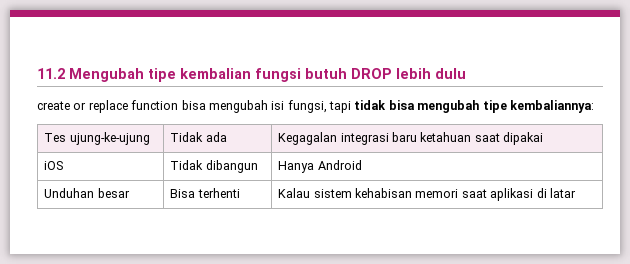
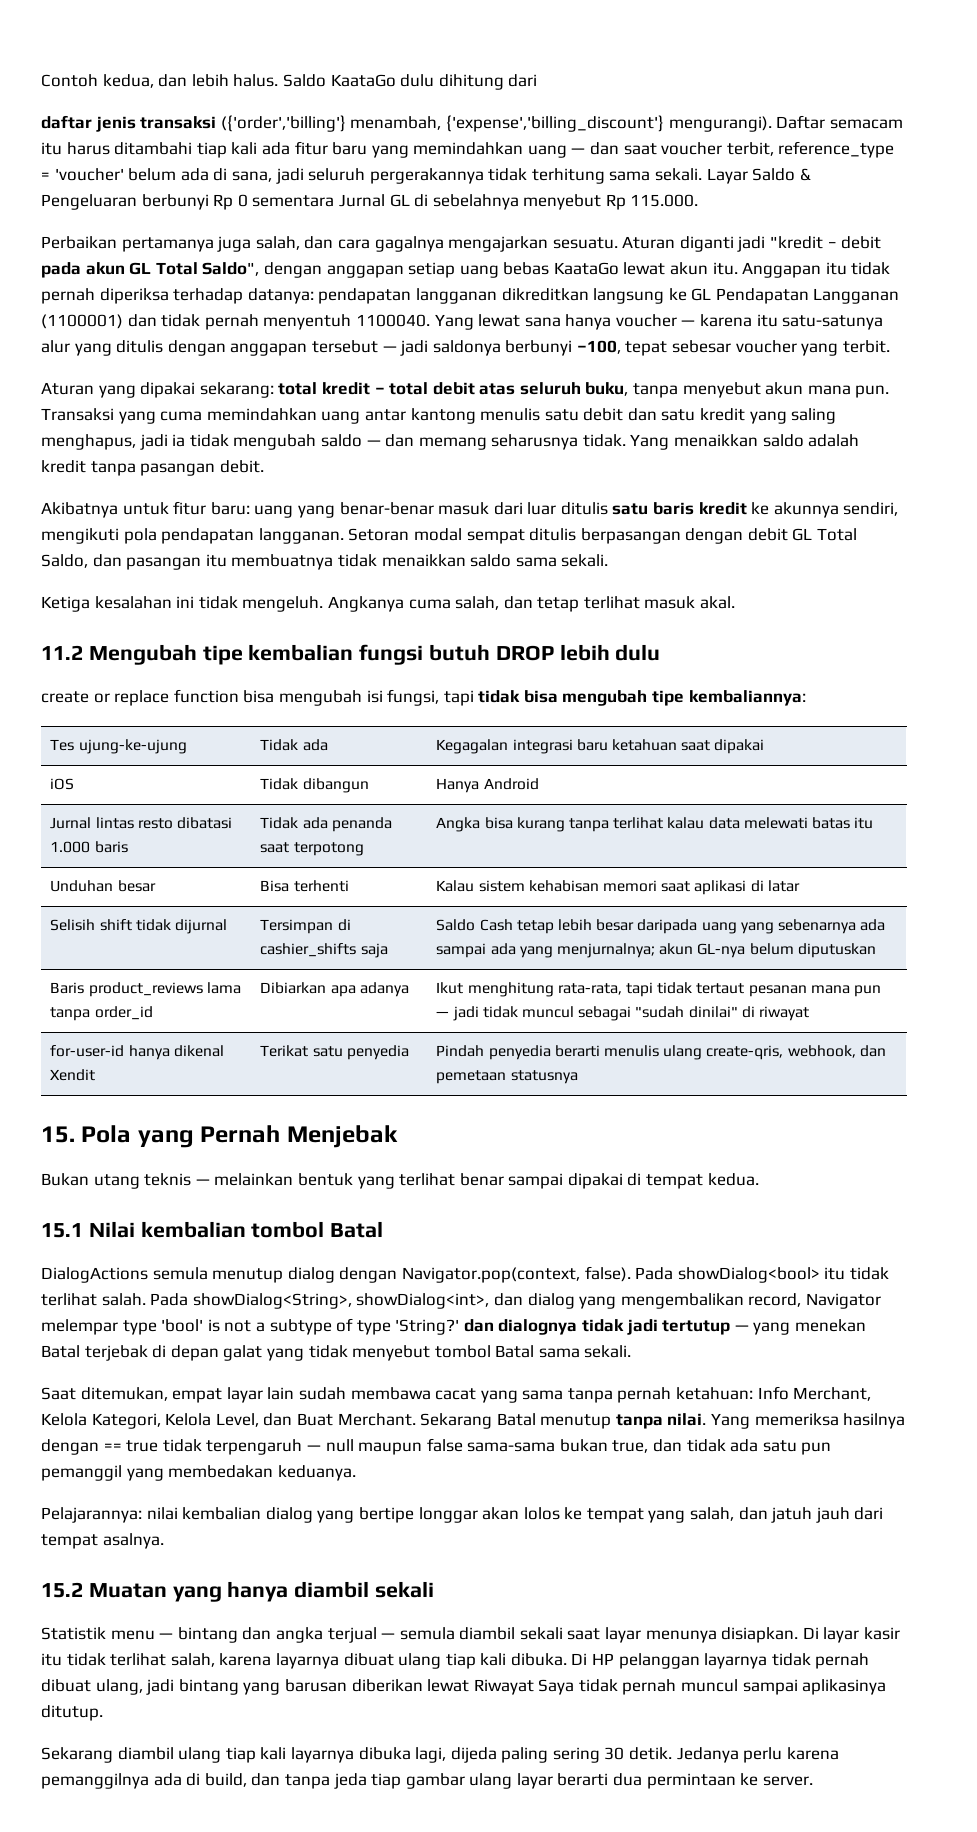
(37, 73) none -> [41,74,538,90] [41,115,903,132] [41,141,895,158] [41,168,811,184] [41,194,699,210] [41,236,882,252] [41,262,891,278] [41,288,900,304] [41,314,884,330] [41,340,890,356] [41,382,890,398] [41,408,837,424] [41,434,860,450] [41,460,264,476] [41,501,899,518] [41,528,858,544] [41,554,609,570] [41,596,736,612] Contoh kedua, dan lebih halus. Saldo KaataGo dulu dihitung dari // daftar jenis transaksi ({'order','billing'} menambah, {'expense','billing_discount'} mengurangi). Daftar semacam itu harus ditambahi tiap kali ada fitur baru yang memindahkan uang — dan saat voucher terbit, reference_type = 'voucher' belum ada di sana, jadi seluruh pergerakannya tidak terhitung sama sekali. Layar Saldo & Pengeluaran berbunyi Rp 0 sementara Jurnal GL di sebelahnya menyebut Rp 115.000. // Perbaikan pertamanya juga salah, dan cara gagalnya mengajarkan sesuatu. Aturan diganti jadi "kredit − debit pada akun GL Total Saldo", dengan anggapan setiap uang bebas KaataGo lewat akun itu. Anggapan itu tidak pernah diperiksa terhadap datanya: pendapatan langganan dikreditkan langsung ke GL Pendapatan Langganan (1100001) dan tidak pernah menyentuh 1100040. Yang lewat sana hanya voucher — karena itu satu-satunya alur yang ditulis dengan anggapan tersebut — jadi saldonya berbunyi −100, tepat sebesar voucher yang terbit. // Aturan yang dipakai sekarang: total kredit − total debit atas seluruh buku, tanpa menyebut akun mana pun. Transaksi yang cuma memindahkan uang antar kantong menulis satu debit dan satu kredit yang saling menghapus, jadi ia tidak mengubah saldo — dan memang seharusnya tidak. Yang menaikkan saldo adalah kredit tanpa pasangan debit. // Akibatnya untuk fitur baru: uang yang benar-benar masuk dari luar ditulis satu baris kredit ke akunnya sendiri, mengikuti pola pendapatan langganan. Setoran modal sempat ditulis berpasangan dengan debit GL Total Saldo, dan pasangan itu membuatnya tidak menaikkan saldo sama sekali. // Ketiga kesalahan ini tidak mengeluh. Angkanya cuma salah, dan tetap terlihat masuk akal. //
(362, 165) none -> [50,817,232,829] [50,841,128,853] [260,817,392,832] [260,842,364,856] [436,817,874,832] // Jurnal lintas resto dibatasi 1.000 baris | Tidak ada penanda saat terpotong | Angka bisa kurang tanpa terlihat kalau data melewati batas itu
(576, 193) none -> [50,919,227,934] [260,919,351,934] [260,943,388,958] [436,919,886,934] [436,943,876,958] [50,982,241,997] [50,1006,153,1021] [260,982,409,997] [436,982,881,997] [436,1006,809,1021] [50,1045,224,1060] [50,1069,96,1081] [260,1045,409,1060] [436,1045,886,1060] [436,1070,578,1084] [41,1125,398,1148] [41,1173,759,1189] [41,1221,384,1238] [41,1266,889,1283] [41,1293,881,1309] [41,1318,867,1335] [41,1345,632,1361] [41,1386,872,1403] [41,1413,906,1429] [41,1438,832,1455] [41,1465,356,1481] [41,1507,884,1523] [41,1533,164,1549] [41,1581,435,1602] [41,1627,901,1643] [41,1653,870,1669] [41,1679,887,1695] [41,1705,103,1721] [41,1747,839,1763] [41,1773,813,1789] // Selisih shift tidak dijurnal | Tersimpan di cashier_shifts saja | Saldo Cash tetap lebih besar daripada uang yang sebenarnya ada sampai ada yang menjurnalnya; akun GL-nya belum diputuskan // Baris product_reviews lama tanpa order_id | Dibiarkan apa adanya | Ikut menghitung rata-rata, tapi tidak tertaut pesanan mana pun — jadi tidak muncul sebagai "sudah dinilai" di riwayat // for-user-id hanya dikenal Xendit | Terikat satu penyedia | Pindah penyedia berarti menulis ulang create-qris, webhook, dan pemetaan statusnya // 15. Pola yang Pernah Menjebak // Bukan utang teknis — melainkan bentuk yang terlihat benar sampai dipakai di tempat kedua. // 15.1 Nilai kembalian tombol Batal // DialogActions semula menutup dialog dengan Navigator.pop(context, false). Pada showDialog<bool> itu tidak terlihat salah. Pada showDialog<String>, showDialog<int>, dan dialog yang mengembalikan record, Navigator melempar type 'bool' is not a subtype of type 'String?' dan dialognya tidak jadi tertutup — yang menekan Batal terjebak di depan galat yang tidak menyebut tombol Batal sama sekali. // Saat ditemukan, empat layar lain sudah membawa cacat yang sama tanpa pernah ketahuan: Info Merchant, Kelola Kategori, Kelola Level, dan Buat Merchant. Sekarang Batal menutup tanpa nilai. Yang memeriksa hasilnya dengan == true tidak terpengaruh — null maupun false sama-sama bukan true, dan tidak ada satu pun pemanggil yang membedakan keduanya. // Pelajarannya: nilai kembalian dialog yang bertipe longgar akan lolos ke tempat yang salah, dan jatuh jauh dari tempat asalnya. // 15.2 Muatan yang hanya diambil sekali // Statistik menu — bintang dan angka terjual — semula diambil sekali saat layar menunya disiapkan. Di layar kasir itu tidak terlihat salah, karena layarnya dibuat ulang tiap kali dibuka. Di HP pelanggan layarnya tidak pernah dibuat ulang, jadi bintang yang barusan diberikan lewat Riwayat Saya tidak pernah muncul sampai aplikasinya ditutup. // Sekarang diambil ulang tiap kali layarnya dibuka lagi, dijeda paling sering 30 detik. Jedanya perlu karena pemanggilnya ada di build, dan tanpa jeda tiap gambar ulang layar berarti dua permintaan ke server.

